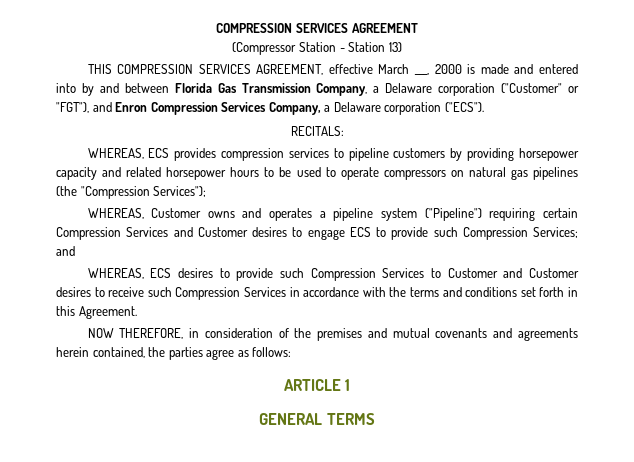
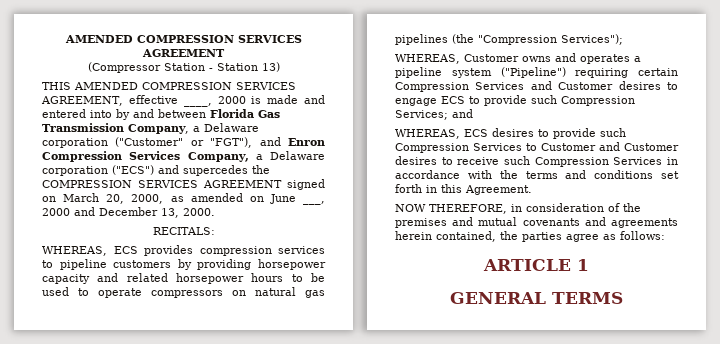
(216, 28) none -> [64,35,133,43] AMENDED
(112, 69) none -> [74,82,138,90] AMENDED
[378,64,430,75] March ___, -> [183,103,212,107] ____,
[444,102,484,112] ("ECS"). -> [112,165,270,176] [42,179,325,190] [42,193,325,205] [42,207,215,218] ("ECS") and supercedes the COMPRESSION SERVICES AGREEMENT signed on March 20, 2000, as amended on June ___, 2000 and December 13, 2000.

